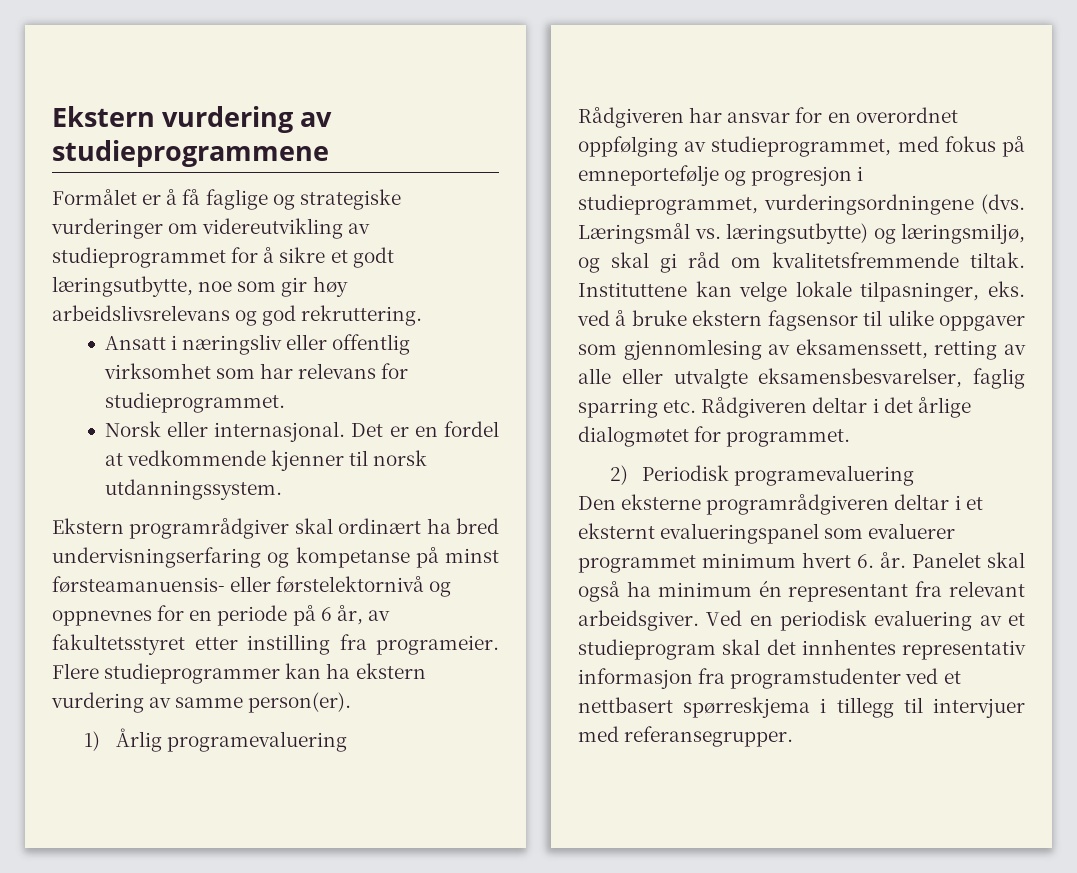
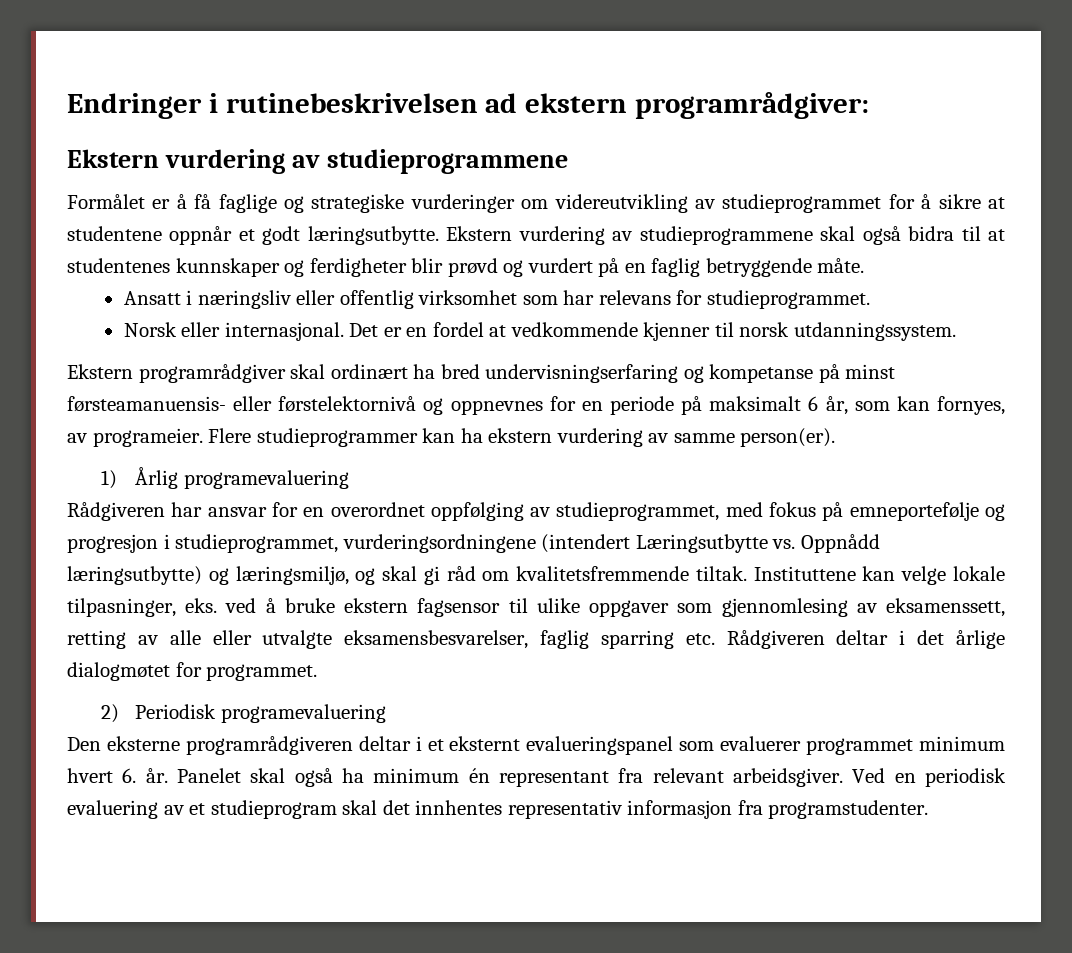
(52, 116) none -> [67,92,870,119] Endringer i rutinebeskrivelsen ad ekstern programrådgiver: //
[330,247,394,268] [52,276,348,297] [52,305,423,326] et godt læringsutbytte, noe som gir høy arbeidslivsrelevans og god rekruttering. -> [987,197,1005,209] [67,226,1005,245] [67,258,865,277] at studentene oppnår et godt læringsutbytte. Ekstern vurdering av studieprogrammene skal også bidra til at studentenes kunnskaper og ferdigheter blir prøvd og vurdert på en faglig betryggende måte.
(316, 615) none -> [709,396,802,411] maksimalt
[367,610,390,621] [52,634,367,655] av fakultetsstyret etter instilling fra -> [854,396,1005,415] [67,433,87,443] som kan fornyes, av
[981,194,1025,214] [578,223,721,244] (dvs. Læringsmål vs. -> [541,534,880,553] (intendert Læringsutbytte vs. Oppnådd
[730,668,961,689] [578,697,1025,718] [578,726,794,747] programstudenter ved et nettbasert spørreskjema i tillegg til intervjuer med referansegrupper. -> [768,800,929,819] programstudenter.

